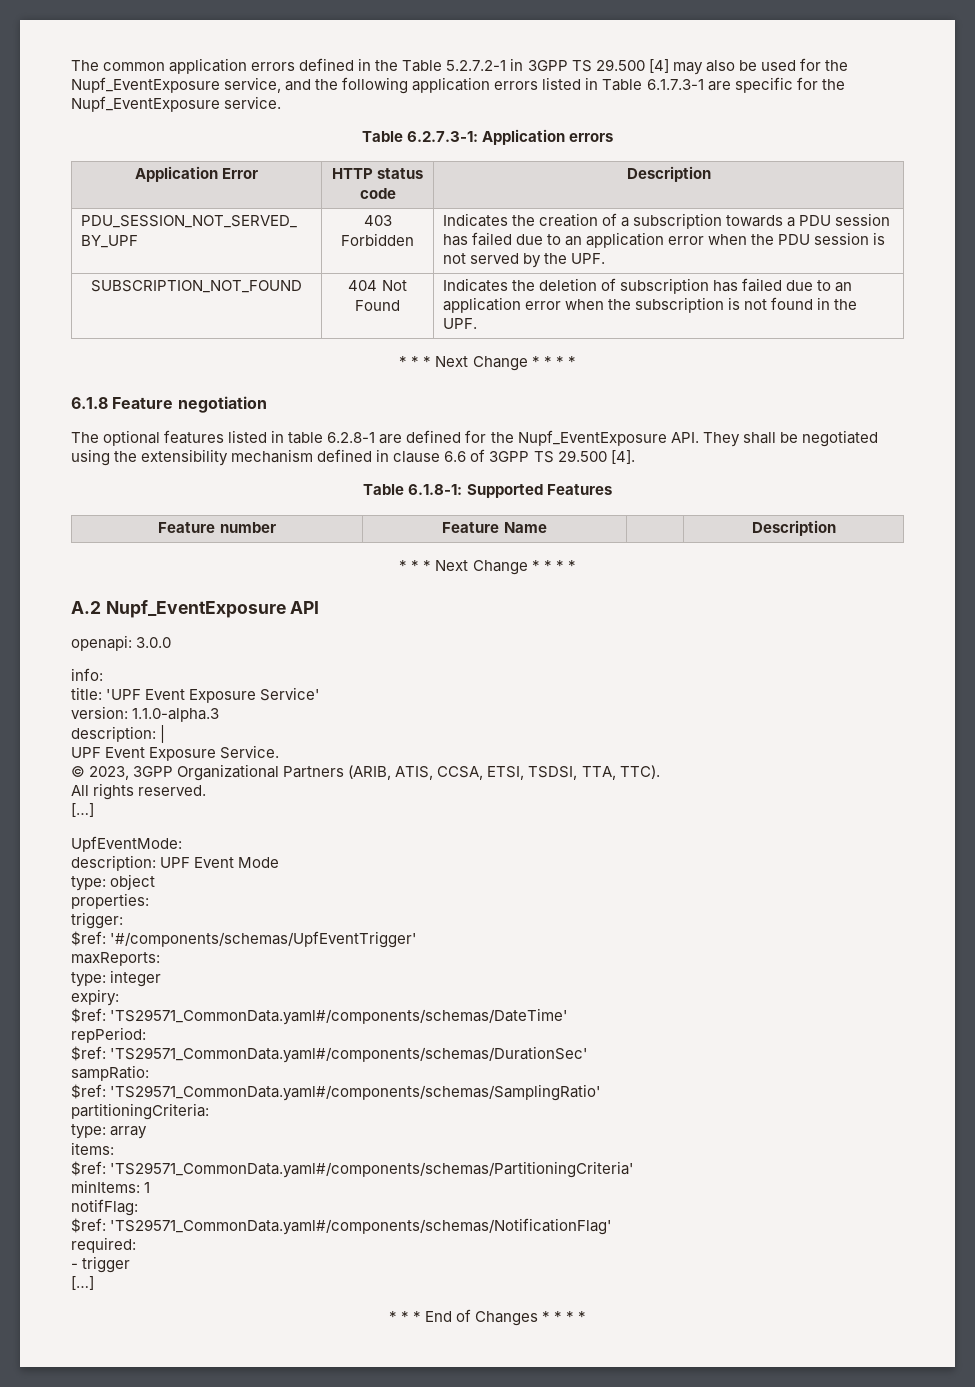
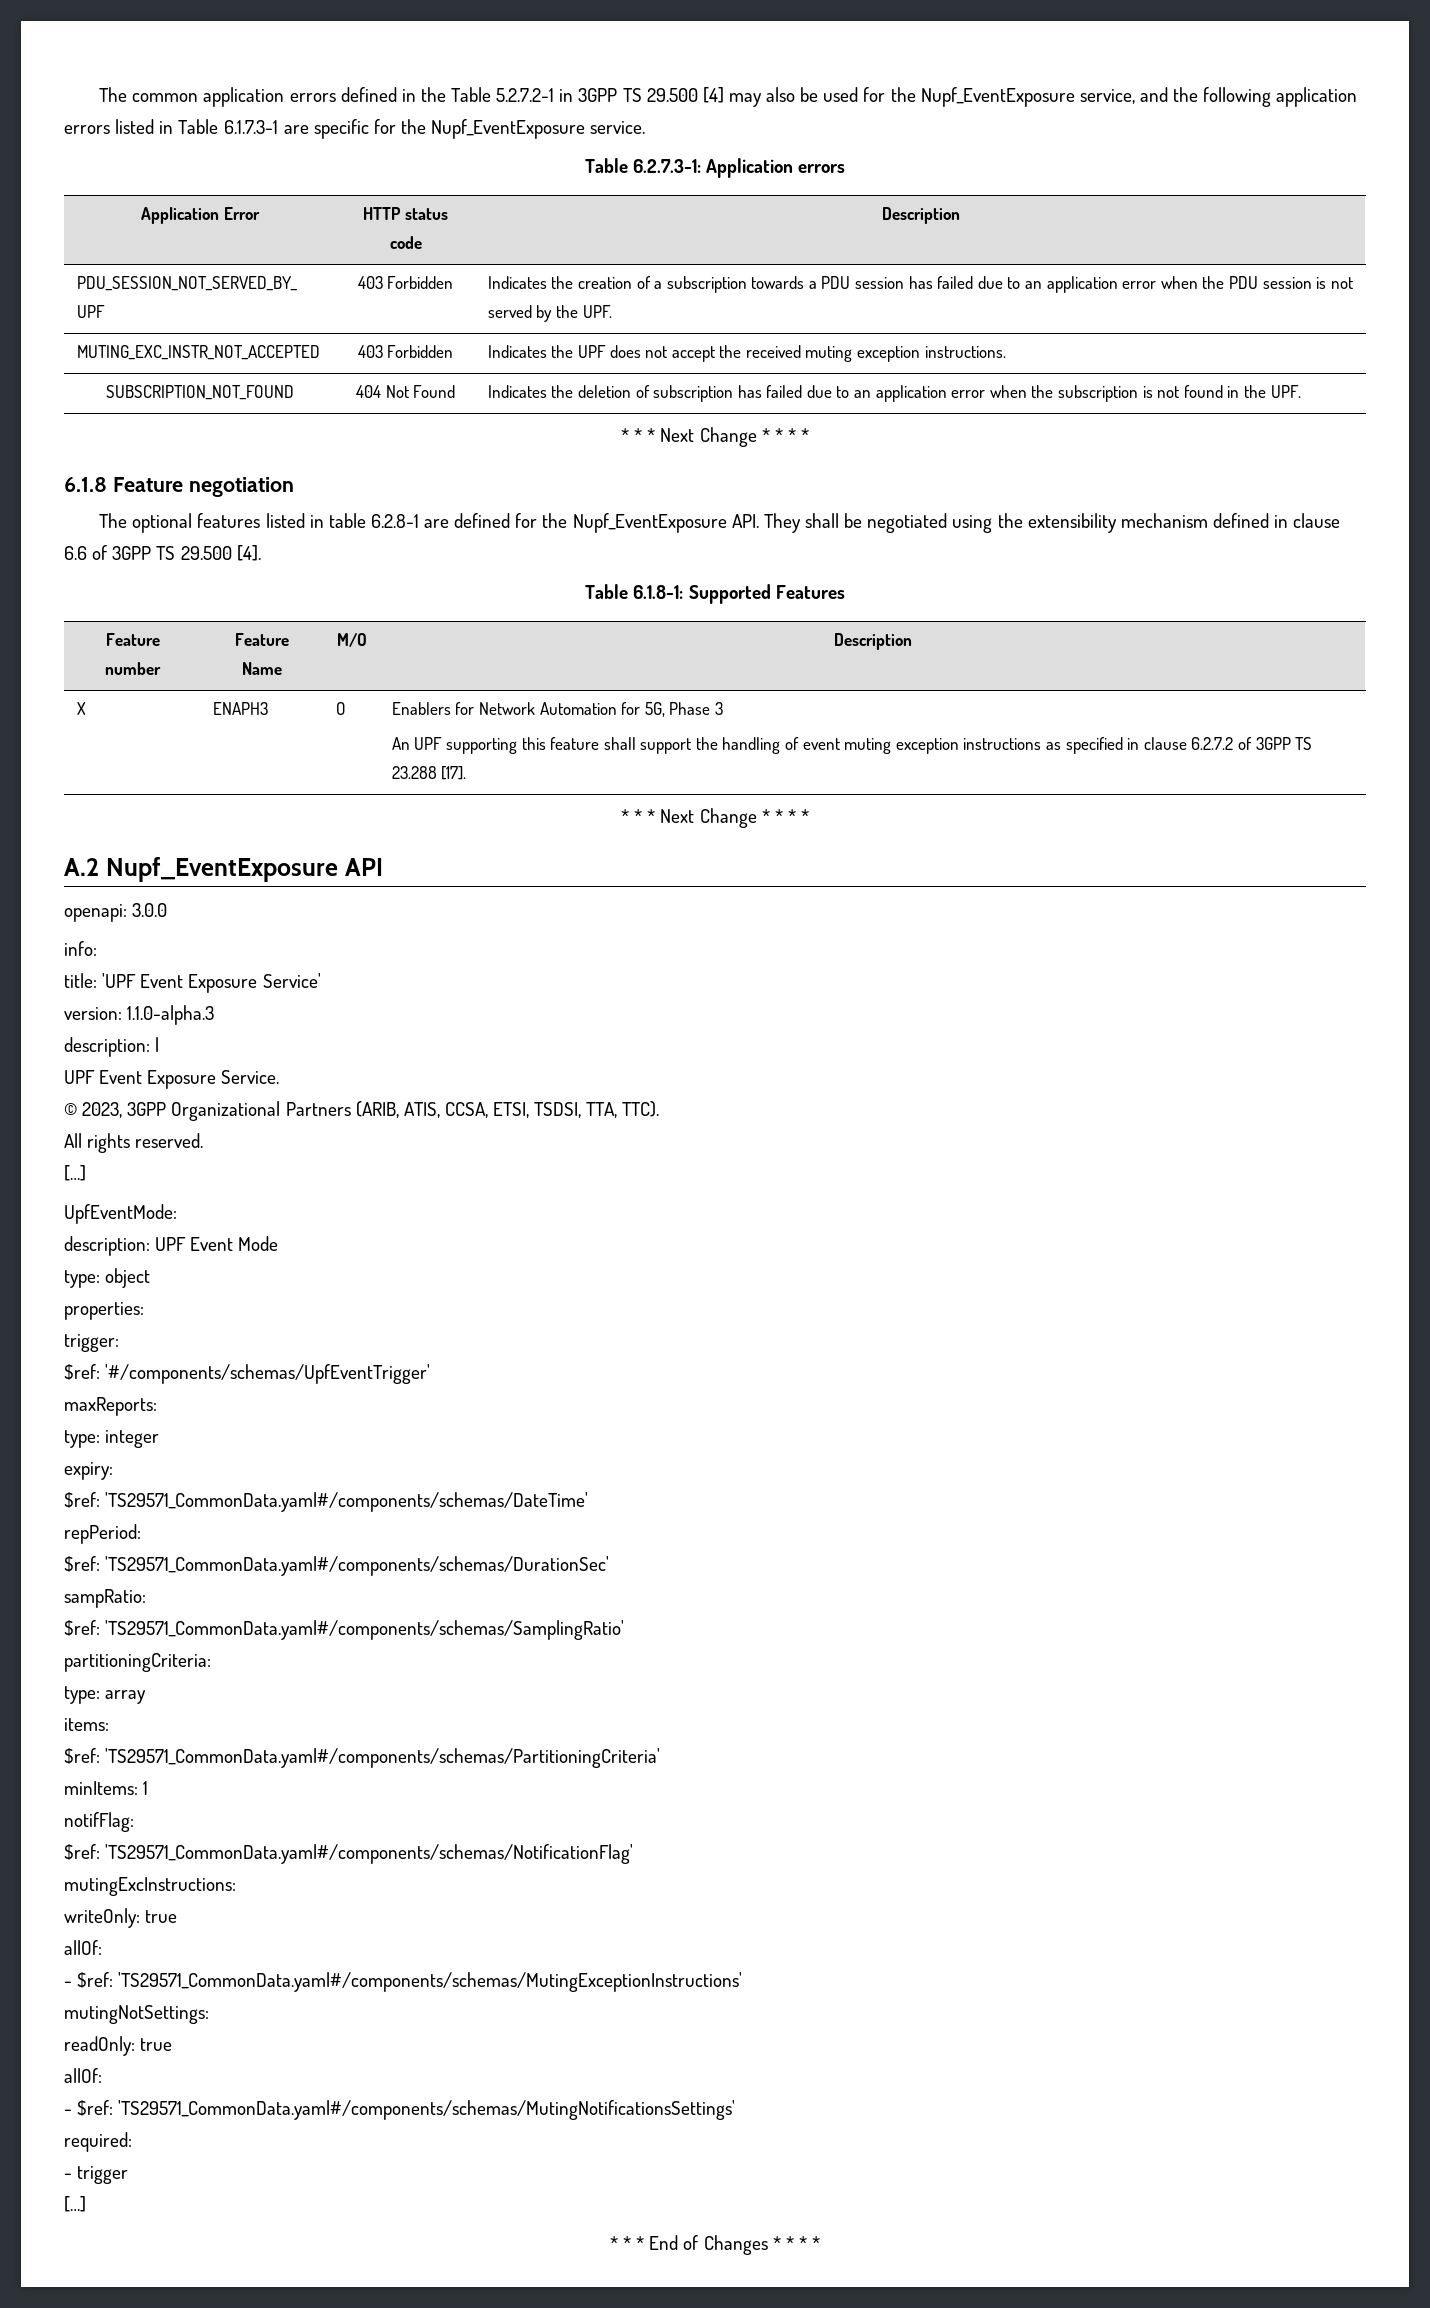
(606, 258) none -> [76,345,320,360] [357,345,454,358] [487,345,1006,362] // MUTING_EXC_INSTR_NOT_ACCEPTED | 403 Forbidden | Indicates the UPF does not accept the received muting exception instructions.
[751,520,836,536] | Description -> [336,633,367,647] [833,633,912,650] [76,702,86,715] [212,702,268,715] [335,702,346,715] [391,702,723,717] [391,737,1313,754] [391,766,467,780] M/O | Description // X | ENAPH3 | O | Enablers for Network Automation for 5G, Phase 3 // An UPF supporting this feature shall support the handling of event muting exception instructions as specified in clause 6.2.7.2 of 3GPP TS 23.288 [17].
(613, 1226) none -> [64,1877,236,1896] [64,1908,178,1928] [64,1940,102,1955] [64,1972,743,1992] [64,2005,209,2024] [64,2036,173,2056] [64,2068,102,2083] [64,2100,736,2120] // mutingExcInstructions: // writeOnly: true // allOf: // - $ref: 'TS29571_CommonData.yaml#/components/schemas/MutingExceptionInstructions' // mutingNotSettings: // readOnly: true // allOf: // - $ref: 'TS29571_CommonData.yaml#/components/schemas/MutingNotificationsSettings'

